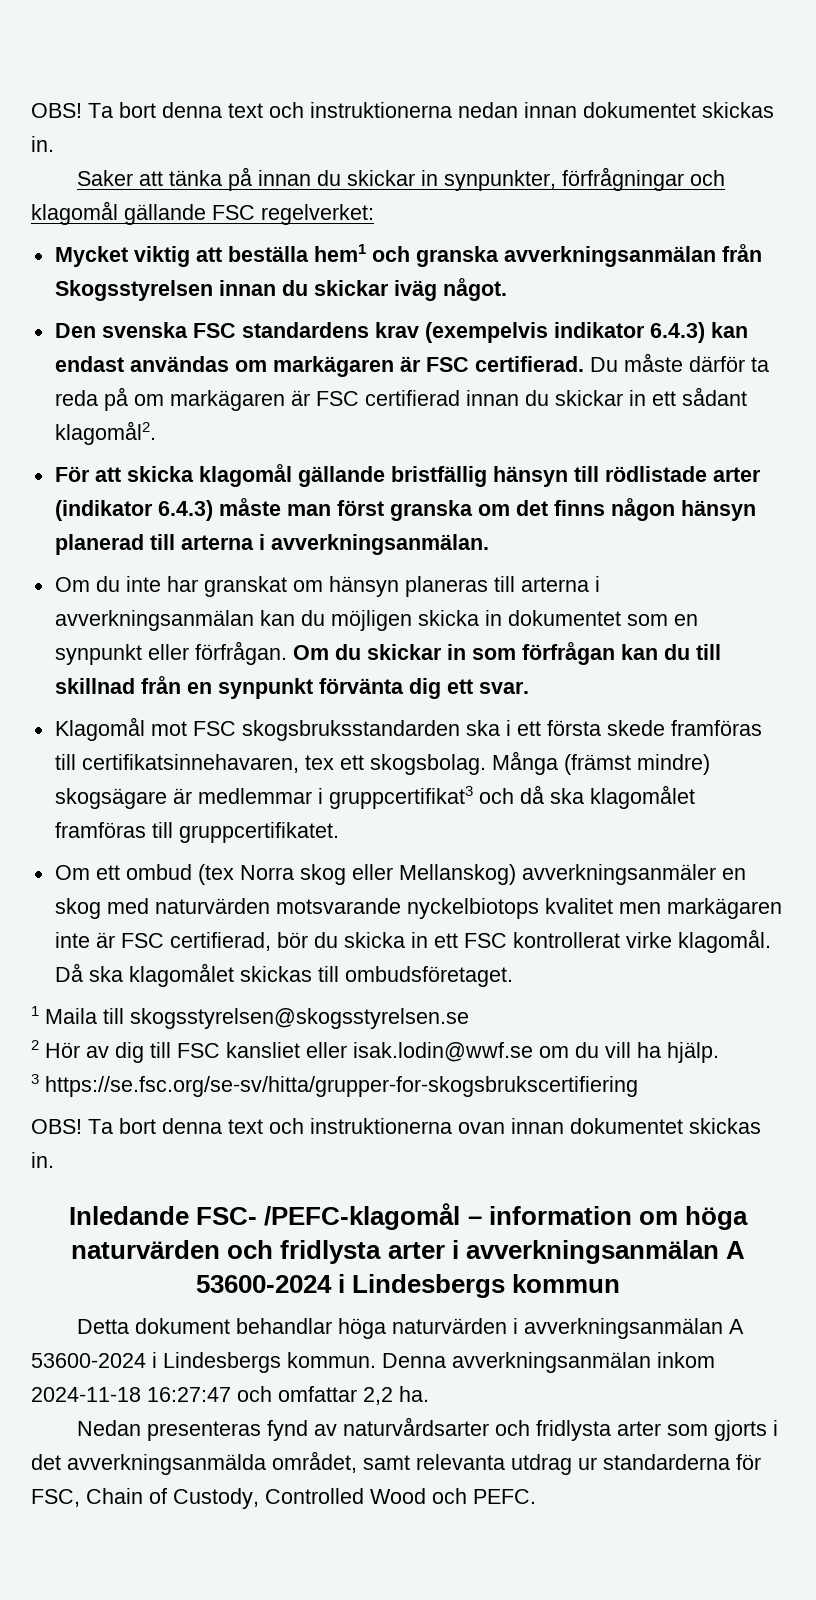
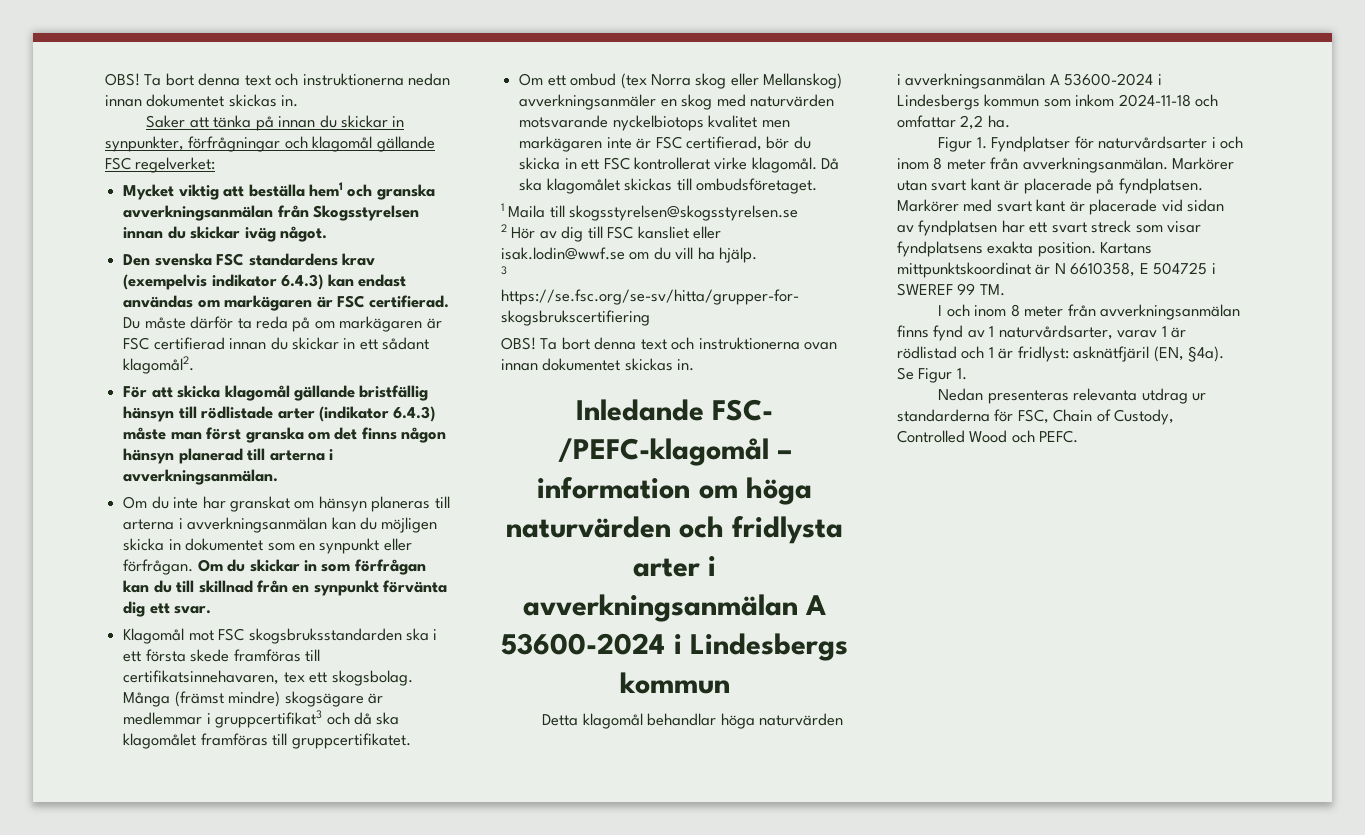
[134,1318,230,1334] dokument -> [582,713,643,729] klagomål
[287,1352,651,1373] kommun. Denna avverkningsanmälan -> [984,94,1071,107] kommun som
[147,1387,231,1402] 16:27:47 -> (1191, 100) none
[76,1417,778,1441] [31,1451,410,1475] Nedan presenteras fynd av naturvårdsarter och fridlysta arter som gjorts i det avverkningsanmälda området, samt -> [938,136,1243,152] [897,157,1235,173] [897,178,1203,194] [897,199,1225,215] [897,220,1202,236] [897,241,1153,257] [897,262,1216,278] [897,283,1005,296] [938,304,1240,320] [897,325,1187,341] [897,346,1225,362] [897,367,967,383] [938,388,1069,404] Figur 1. Fyndplatser för naturvårdsarter i och inom 8 meter från avverkningsanmälan. Markörer utan svart kant är placerade på fyndplatsen. Markörer med svart kant är placerade vid sidan av fyndplatsen har ett svart streck som visar fyndplatsens exakta position. Kartans mittpunktskoordinat är N 6610358, E 504725 i SWEREF 99 TM. // I och inom 8 meter från avverkningsanmälan finns fynd av 1 naturvårdsarter, varav 1 är rödlistad och 1 är fridlyst: asknätfjäril (EN, §4a). Se Figur 1. // Nedan presenteras

